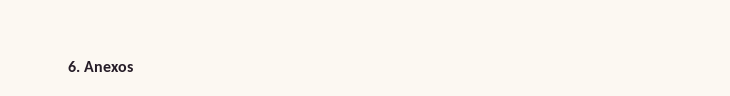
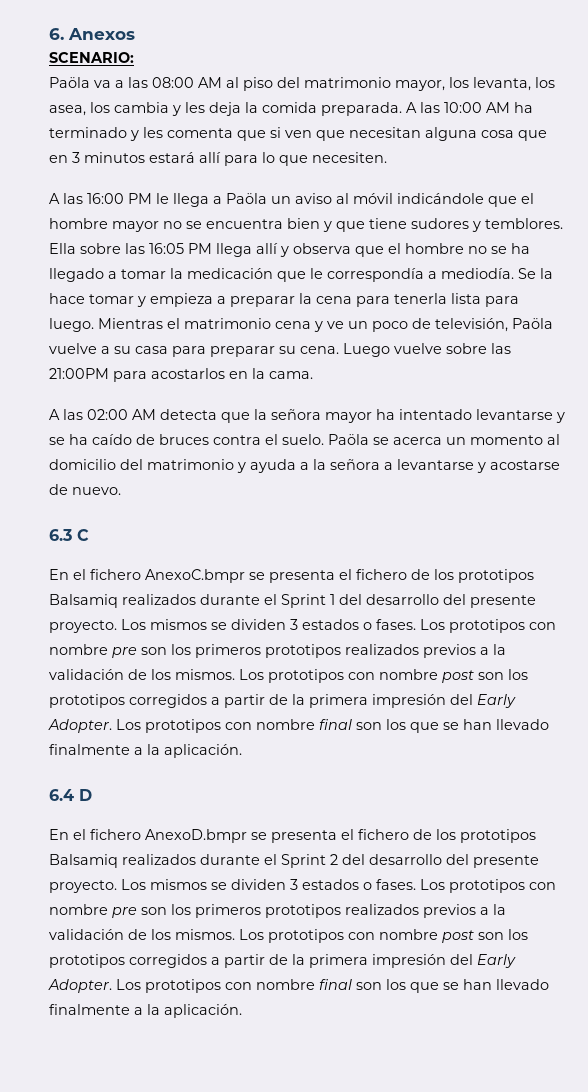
(134, 66) none -> [49,52,134,63] [49,77,555,91] [49,102,533,116] [49,127,547,141] [49,152,387,166] [49,193,534,207] [49,218,563,232] [49,243,530,257] [49,268,553,282] [49,293,519,307] [49,318,553,332] [49,343,511,357] [49,368,313,382] [49,409,565,423] [49,434,560,445] [49,459,560,473] [49,484,121,495] [49,529,89,541] [49,569,534,583] [49,594,536,608] [49,619,556,633] [49,644,506,658] [49,669,528,683] [49,694,516,708] [48,719,549,733] [49,744,242,758] [49,789,92,801] [49,829,536,843] [49,854,539,868] [49,879,556,893] [49,904,506,918] [49,929,528,943] [49,954,516,968] [48,979,549,993] [49,1004,242,1018] // SCENARIO: // Paöla va a las 08:00 AM al piso del matrimonio mayor, los levanta, los asea, los cambia y les deja la comida preparada. A las 10:00 AM ha terminado y les comenta que si ven que necesitan alguna cosa que en 3 minutos estará allí para lo que necesiten. // A las 16:00 PM le llega a Paöla un aviso al móvil indicándole que el hombre mayor no se encuentra bien y que tiene sudores y temblores. Ella sobre las 16:05 PM llega allí y observa que el hombre no se ha llegado a tomar la medicación que le correspondía a mediodía. Se la hace tomar y empieza a preparar la cena para tenerla lista para luego. Mientras el matrimonio cena y ve un poco de televisión, Paöla vuelve a su casa para preparar su cena. Luego vuelve sobre las 21:00PM para acostarlos en la cama. // A las 02:00 AM detecta que la señora mayor ha intentado levantarse y se ha caído de bruces contra el suelo. Paöla se acerca un momento al domicilio del matrimonio y ayuda a la señora a levantarse y acostarse de nuevo. // 6.3 C // En el fichero AnexoC.bmpr se presenta el fichero de los prototipos Balsamiq realizados durante el Sprint 1 del desarrollo del presente proyecto. Los mismos se dividen 3 estados o fases. Los prototipos con nombre pre son los primeros prototipos realizados previos a la validación de los mismos. Los prototipos con nombre post son los prototipos corregidos a partir de la primera impresión del Early Adopter. Los prototipos con nombre final son los que se han llevado finalmente a la aplicación. // 6.4 D // En el fichero AnexoD.bmpr se presenta el fichero de los prototipos Balsamiq realizados durante el Sprint 2 del desarrollo del presente proyecto. Los mismos se dividen 3 estados o fases. Los prototipos con nombre pre son los primeros prototipos realizados previos a la validación de los mismos. Los prototipos con nombre post son los prototipos corregidos a partir de la primera impresión del Early Adopter. Los prototipos con nombre final son los que se han llevado finalmente a la aplicación.

